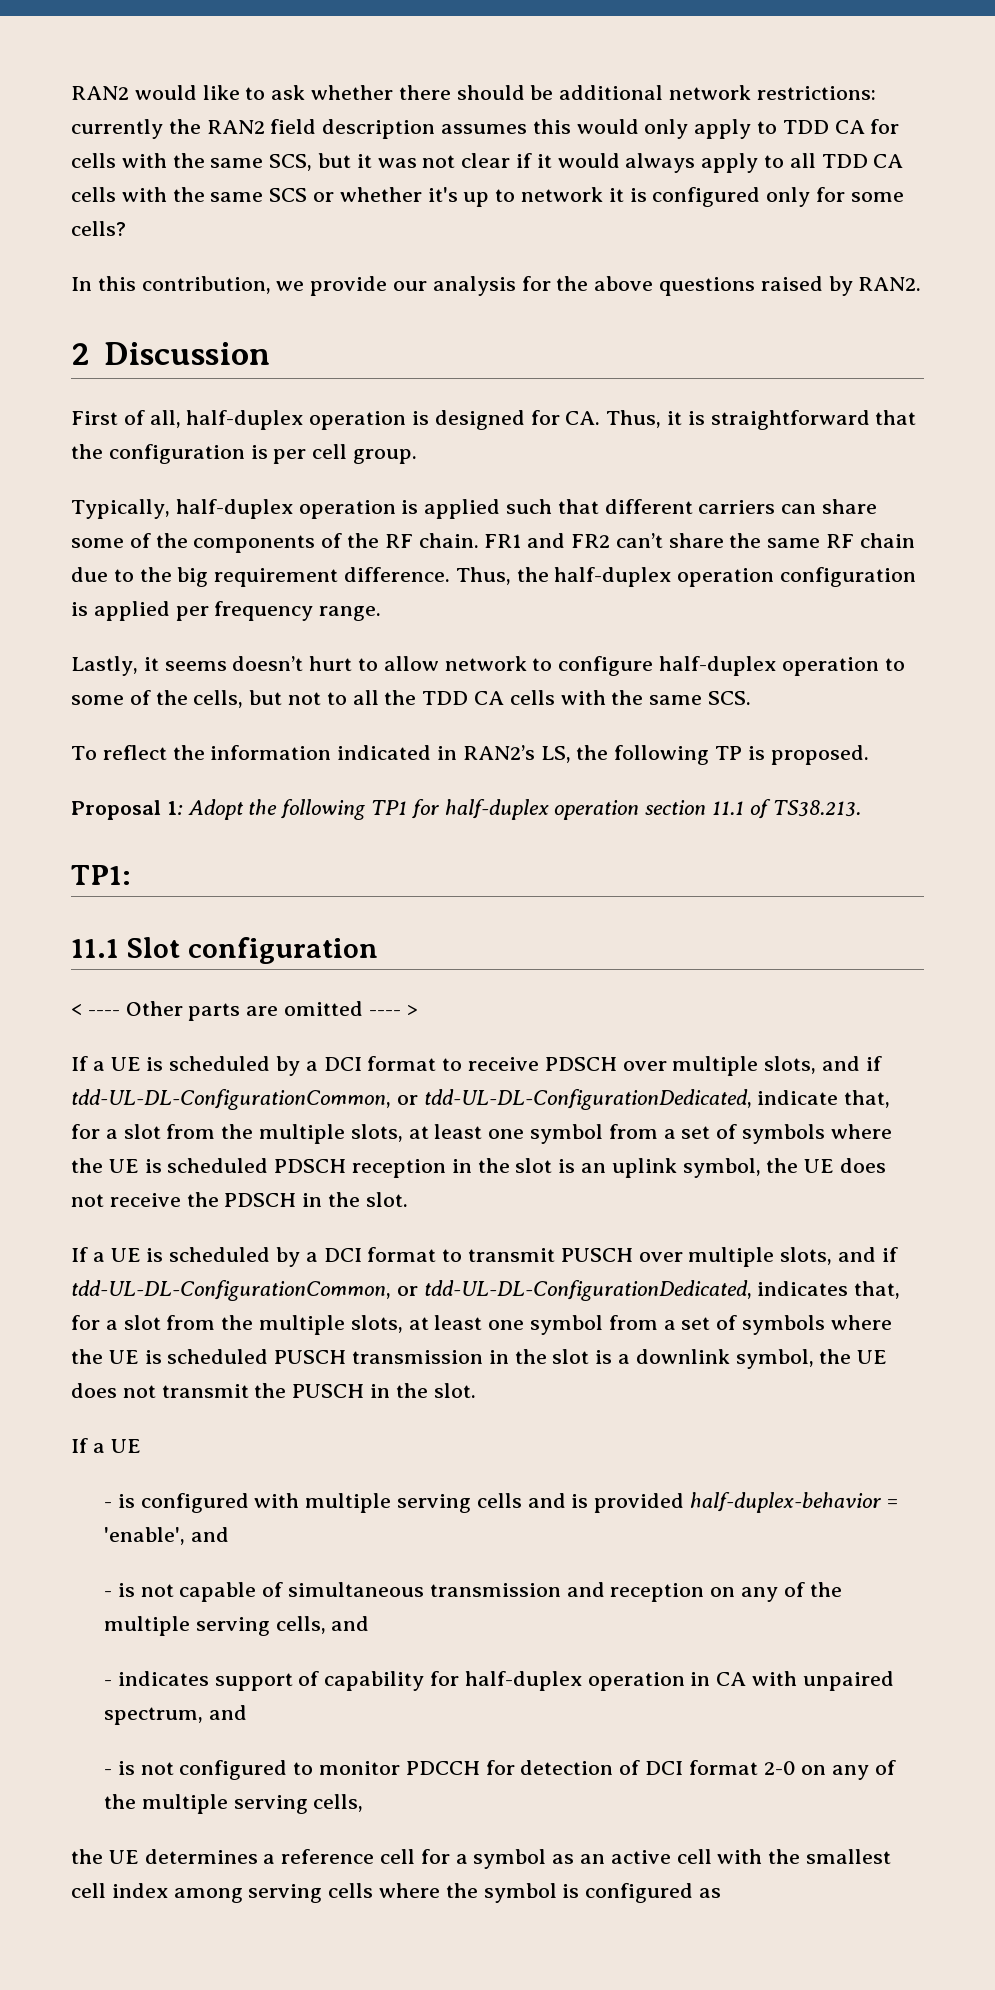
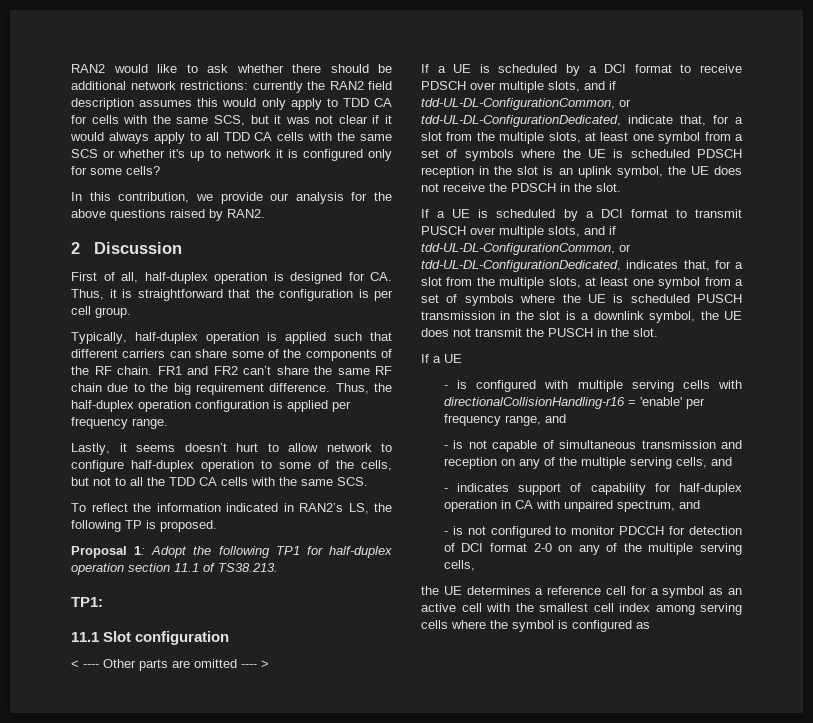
[527,1492,898,1513] [104,1527,186,1545] and is provided half-duplex-behavior = 'enable', -> [718,380,742,389] [443,397,705,409] [443,414,541,426] with directionalCollisionHandling-r16 = 'enable' per frequency range,

